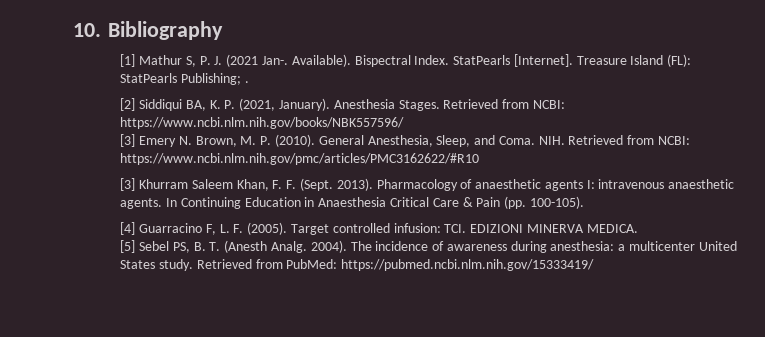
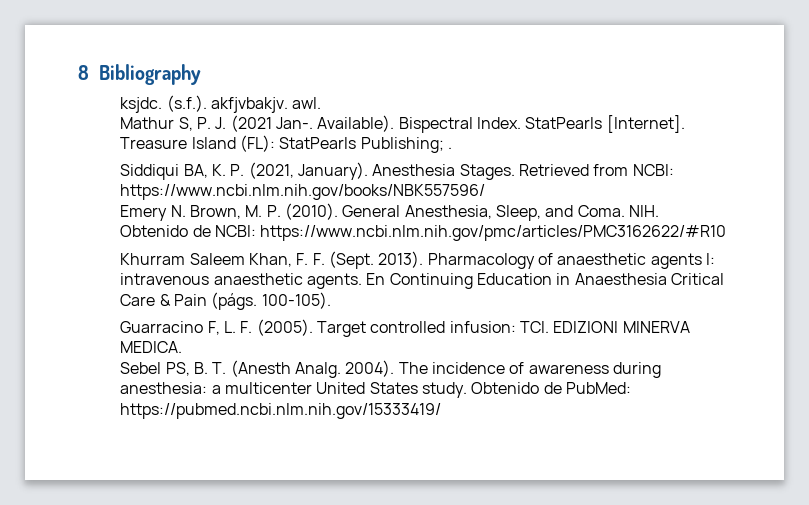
[73,23,101,37] 10. -> [78,65,89,80] 8
[120,54,136,67] [1] -> [120,95,322,113] ksjdc. (s.f.). akfjvbakjv. awl. //
[120,98,136,111] [2] -> (452, 148) none
[120,134,136,147] [3] -> (486, 192) none
[568,135,655,145] Retrieved from -> [120,225,211,237] Obtenido de
[120,178,136,191] [3] -> (727, 233) none
[166,198,178,207] In -> [366,273,386,285] En
[504,196,527,209] (pp. -> [211,292,258,310] (págs.
[120,222,136,235] [4] -> (331, 300) none
[120,240,136,253] [5] -> (183, 347) none
[196,259,283,269] Retrieved from -> [471,382,562,394] Obtenido de

